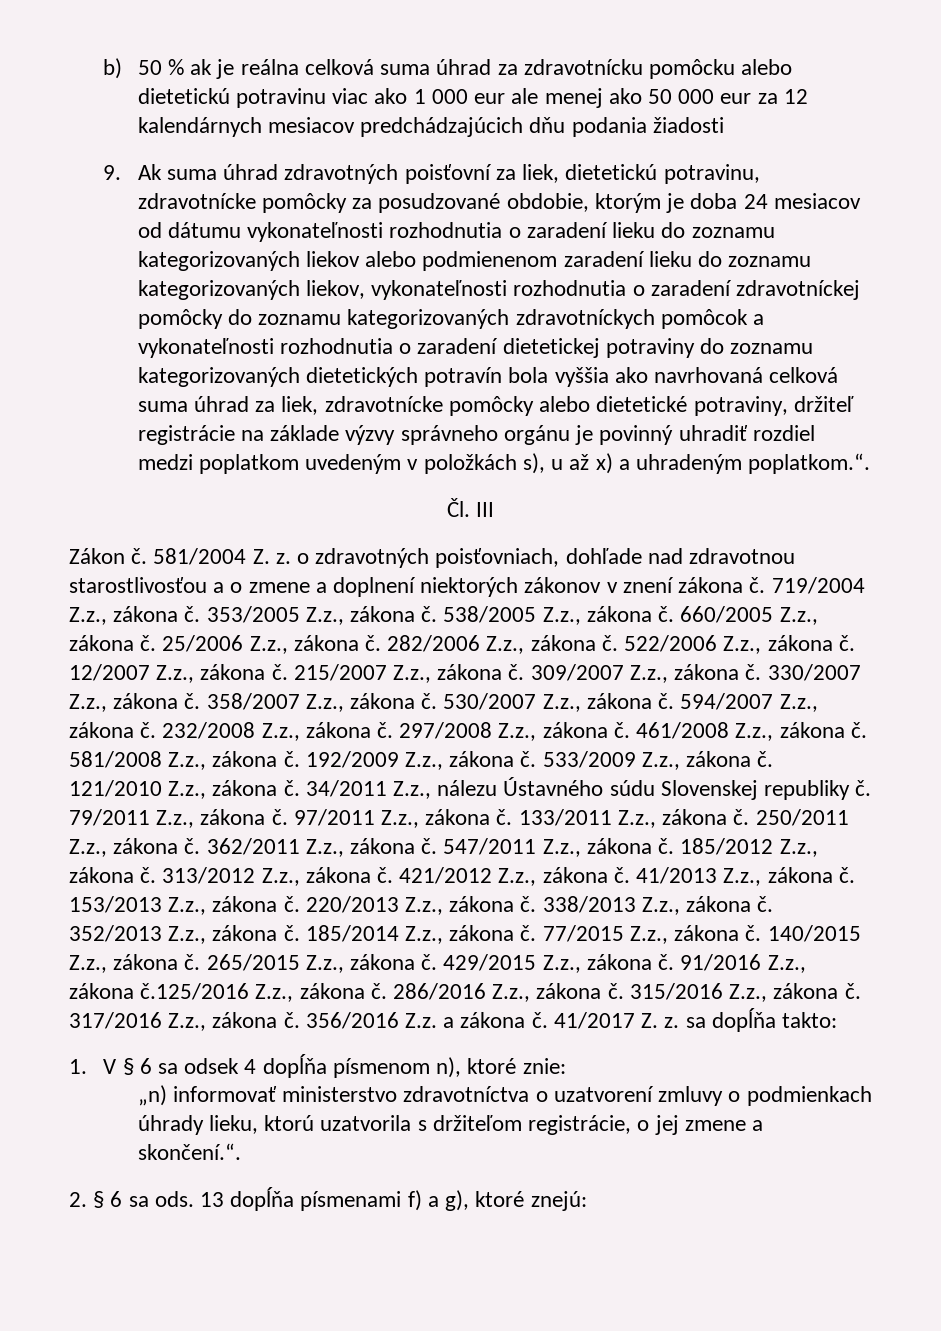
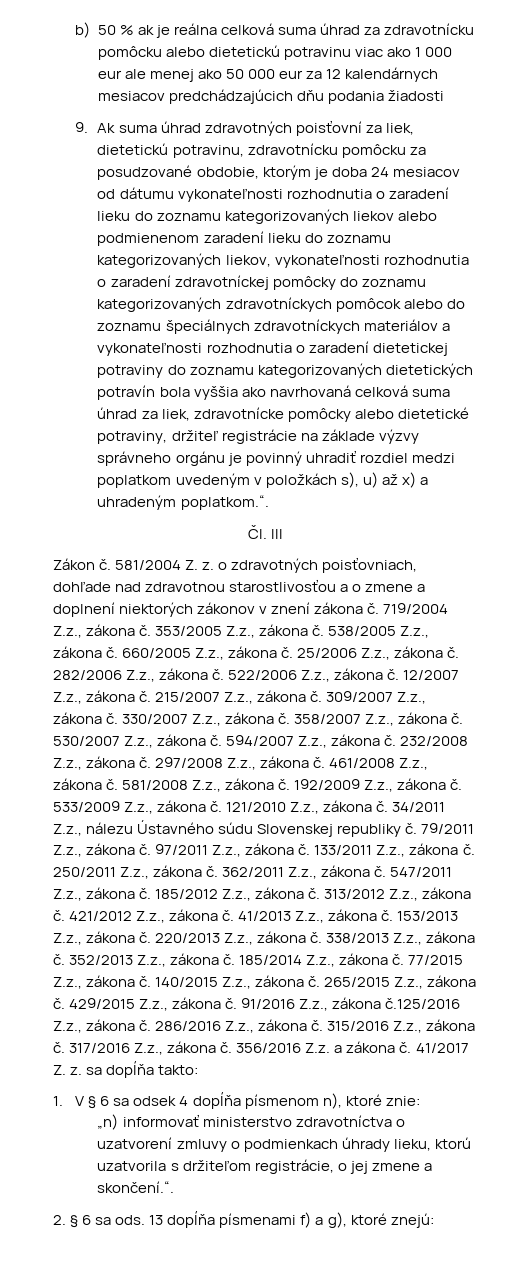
[137,193,348,213] zdravotnícke pomôcky -> [247,143,406,158] zdravotnícku pomôcku
(748, 319) none -> [403,299,465,309] [97,319,438,334] alebo do zoznamu špeciálnych zdravotníckych materiálov
[551,459,564,470] u -> [362,472,378,488] u)

